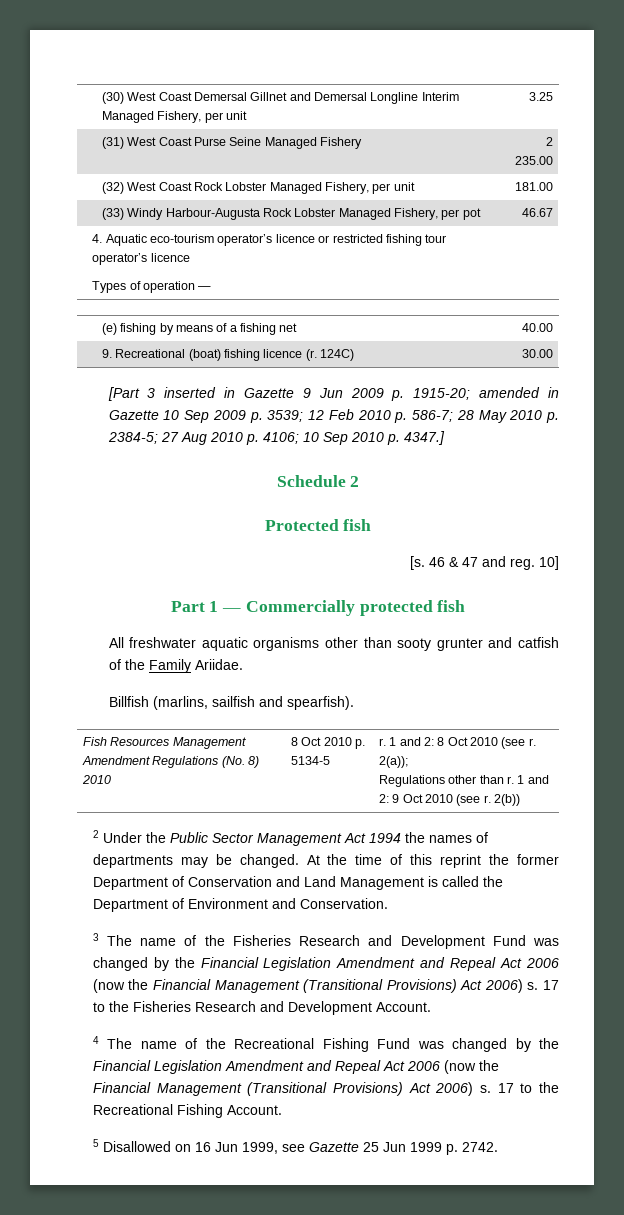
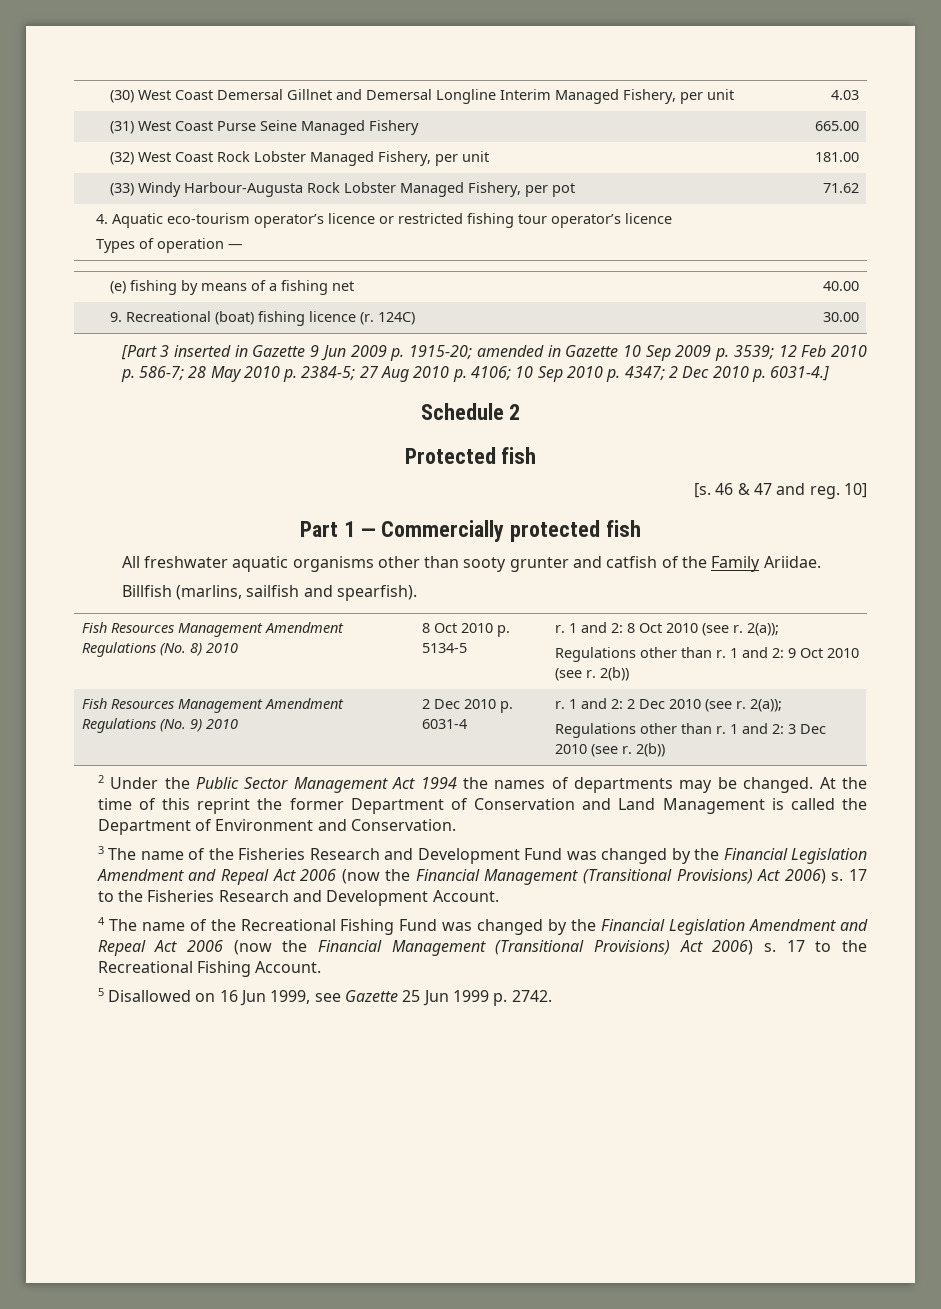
[529,92,554,101] 3.25 -> [831,90,860,100] 4.03
[546,137,554,146] [515,156,554,165] 2 235.00 -> [815,121,860,131] 665.00
[522,208,554,217] 46.67 -> [823,183,860,193] 71.62
[403,431,445,445] 4347.] -> [624,366,830,382] 4347; 2 Dec 2010 p. 6031-4.]
(521, 800) none -> [81,698,344,713] [81,718,238,733] [421,699,513,713] [421,719,467,729] [554,698,782,712] [554,723,826,738] [554,743,665,757] // Fish Resources Management Amendment Regulations (No. 9) 2010 | 2 Dec 2010 p. 6031-4 | r. 1 and 2: 2 Dec 2010 (see r. 2(a)); // Regulations other than r. 1 and 2: 3 Dec 2010 (see r. 2(b))

